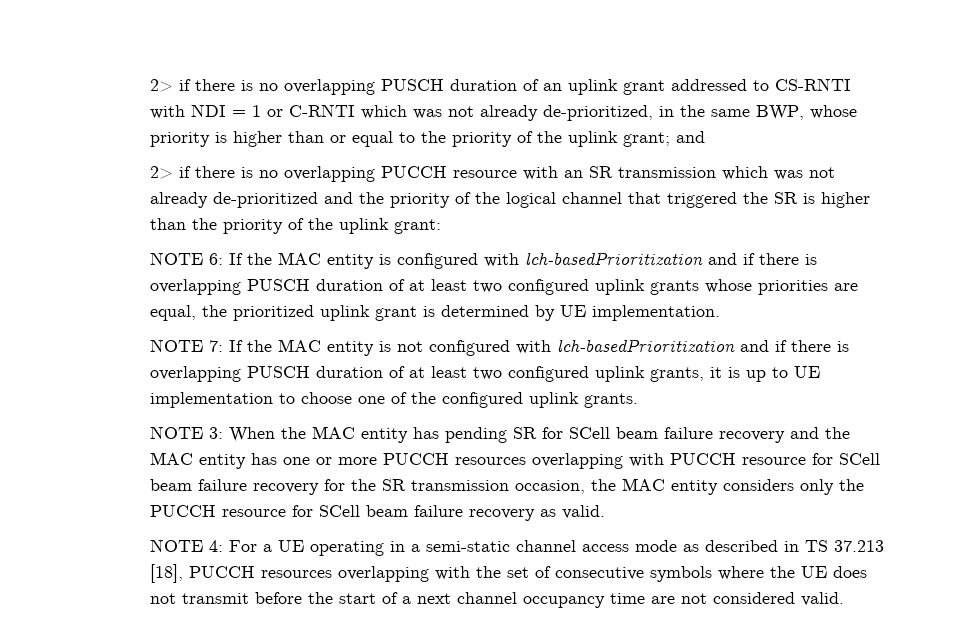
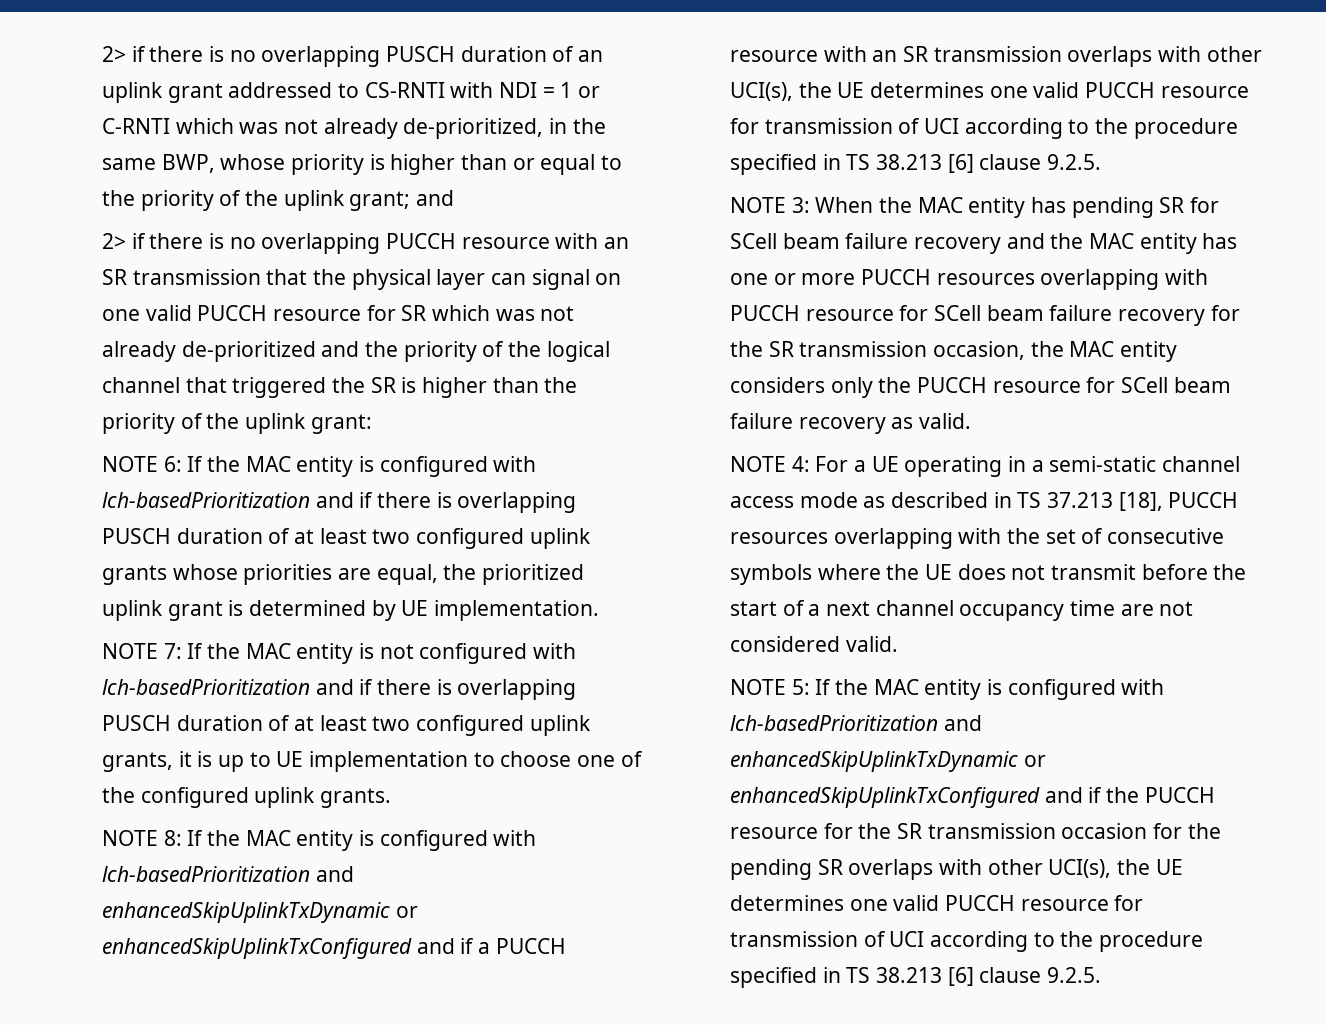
(716, 172) none -> [266,269,622,290] [101,305,427,321] that the physical layer can signal on one valid PUCCH resource for SR
(638, 400) none -> [101,830,537,851] [101,866,354,882] [101,902,418,923] [101,938,566,959] [729,46,1262,67] [729,82,1249,101] [729,118,1238,139] [729,154,1101,175] // NOTE 8: If the MAC entity is configured with lch-basedPrioritization and enhancedSkipUplinkTxDynamic or enhancedSkipUplinkTxConfigured and if a PUCCH resource with an SR transmission overlaps with other UCI(s), the UE determines one valid PUCCH resource for transmission of UCI according to the procedure specified in TS 38.213 [6] clause 9.2.5.
(844, 599) none -> [729,679,1165,700] [729,715,982,731] [729,751,1046,772] [729,787,1215,808] [729,823,1221,839] [729,859,1183,880] [729,895,1144,911] [729,931,1203,952] [729,967,1101,988] // NOTE 5: If the MAC entity is configured with lch-basedPrioritization and enhancedSkipUplinkTxDynamic or enhancedSkipUplinkTxConfigured and if the PUCCH resource for the SR transmission occasion for the pending SR overlaps with other UCI(s), the UE determines one valid PUCCH resource for transmission of UCI according to the procedure specified in TS 38.213 [6] clause 9.2.5.

